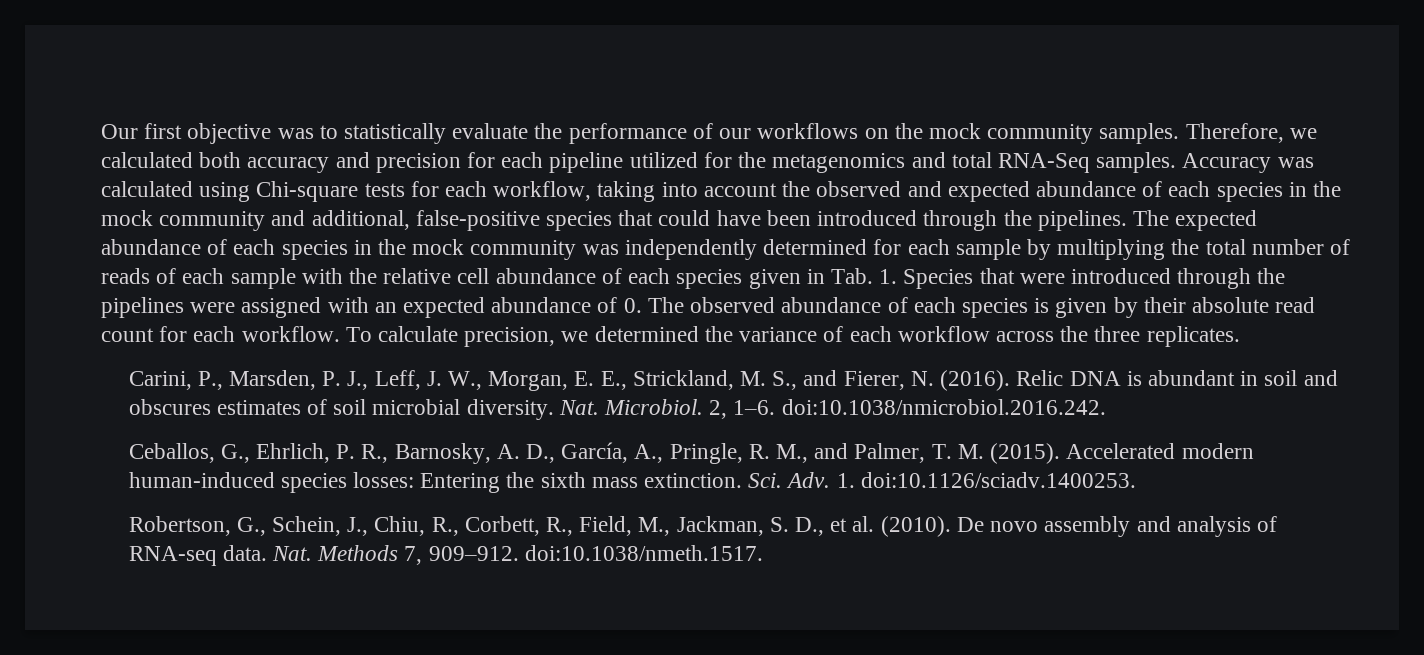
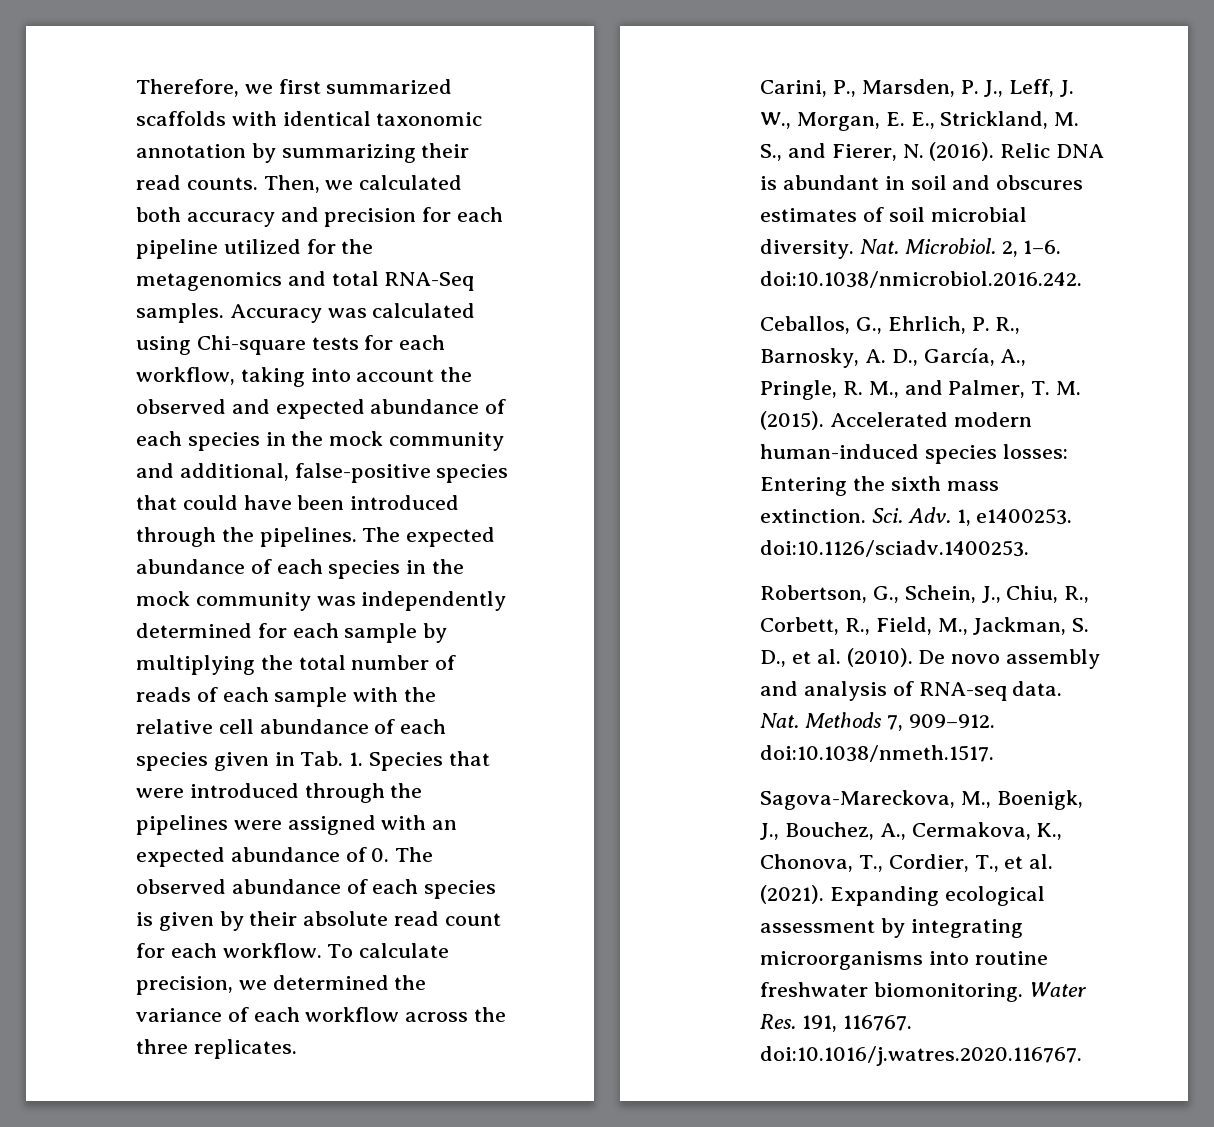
[101,123,1284,144] Our first objective was to statistically evaluate the performance of our workflows on the mock community samples. Therefore, -> [136,79,453,97] [136,111,483,126] [136,143,470,163] [136,175,320,193] Therefore, we first summarized scaffolds with identical taxonomic annotation by summarizing their read counts. Then,
[836,473,855,488] 1. -> [956,508,1073,526] 1, e1400253.
(763, 553) none -> [760,790,1083,810] [760,822,1063,840] [760,854,1054,872] [760,885,1045,906] [760,918,1023,938] [760,951,1048,970] [760,982,1086,1002] [760,1014,912,1032] [760,1046,1083,1066] // Sagova-Mareckova, M., Boenigk, J., Bouchez, A., Cermakova, K., Chonova, T., Cordier, T., et al. (2021). Expanding ecological assessment by integrating microorganisms into routine freshwater biomonitoring. Water Res. 191, 116767. doi:10.1016/j.watres.2020.116767.

